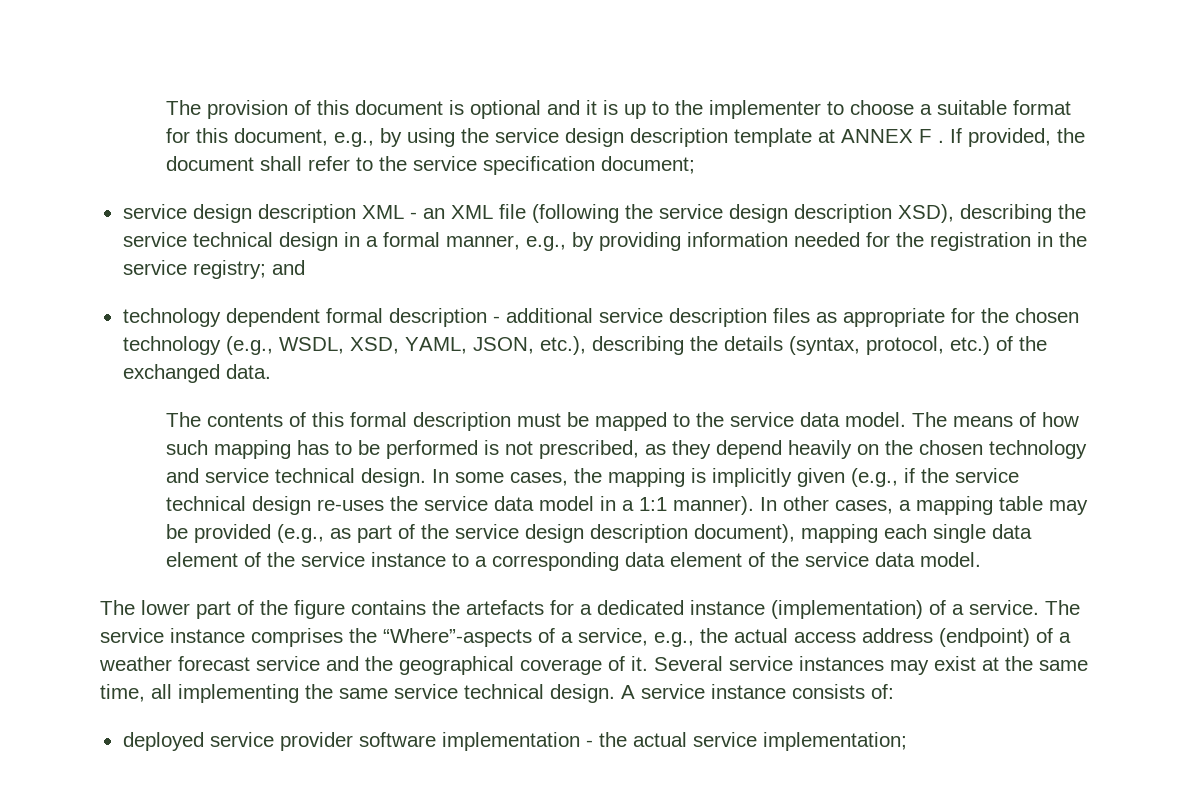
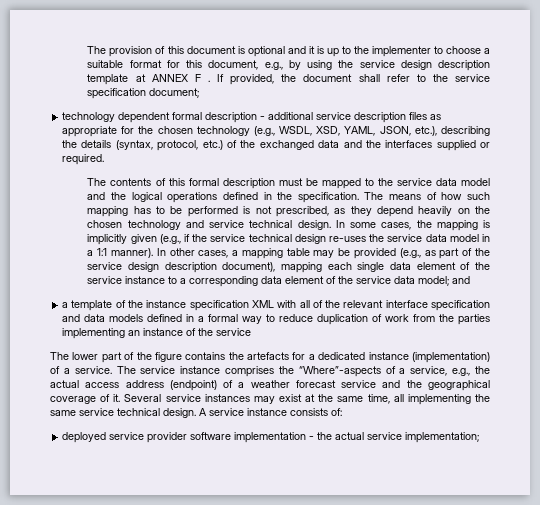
[122,204,1086,223] [122,232,1087,251] [122,260,305,279] // service design description XML - an XML file (following the service design description XSD), describing the service technical design in a formal manner, e.g., by providing information needed for the registration in the service registry; and -> (200, 93) none
[225,364,271,379] data. -> [318,140,490,151] [62,154,105,165] data and the interfaces supplied or required.
[844,412,906,427] model. -> [461,178,491,186] [87,192,359,203] model and the logical operations defined in the specification.
[919,552,981,567] model. -> [418,276,471,286] [62,300,491,311] [62,314,491,325] [62,328,252,339] model; and // a template of the instance specification XML with all of the relevant interface specification and data models defined in a formal way to reduce duplication of work from the parties implementing an instance of the service

